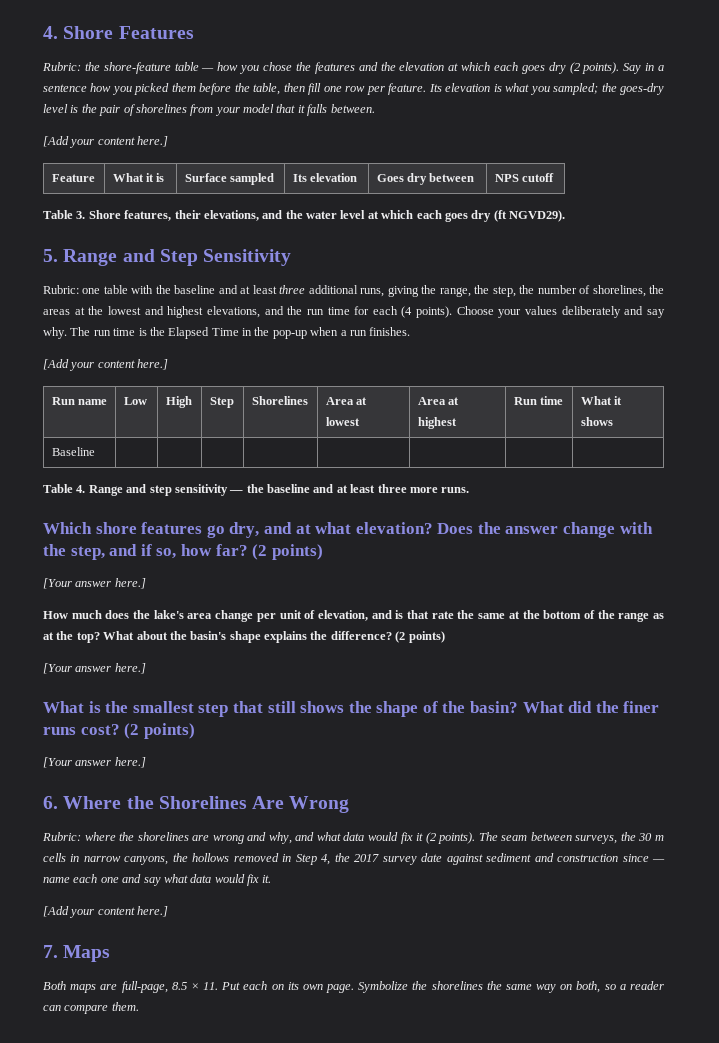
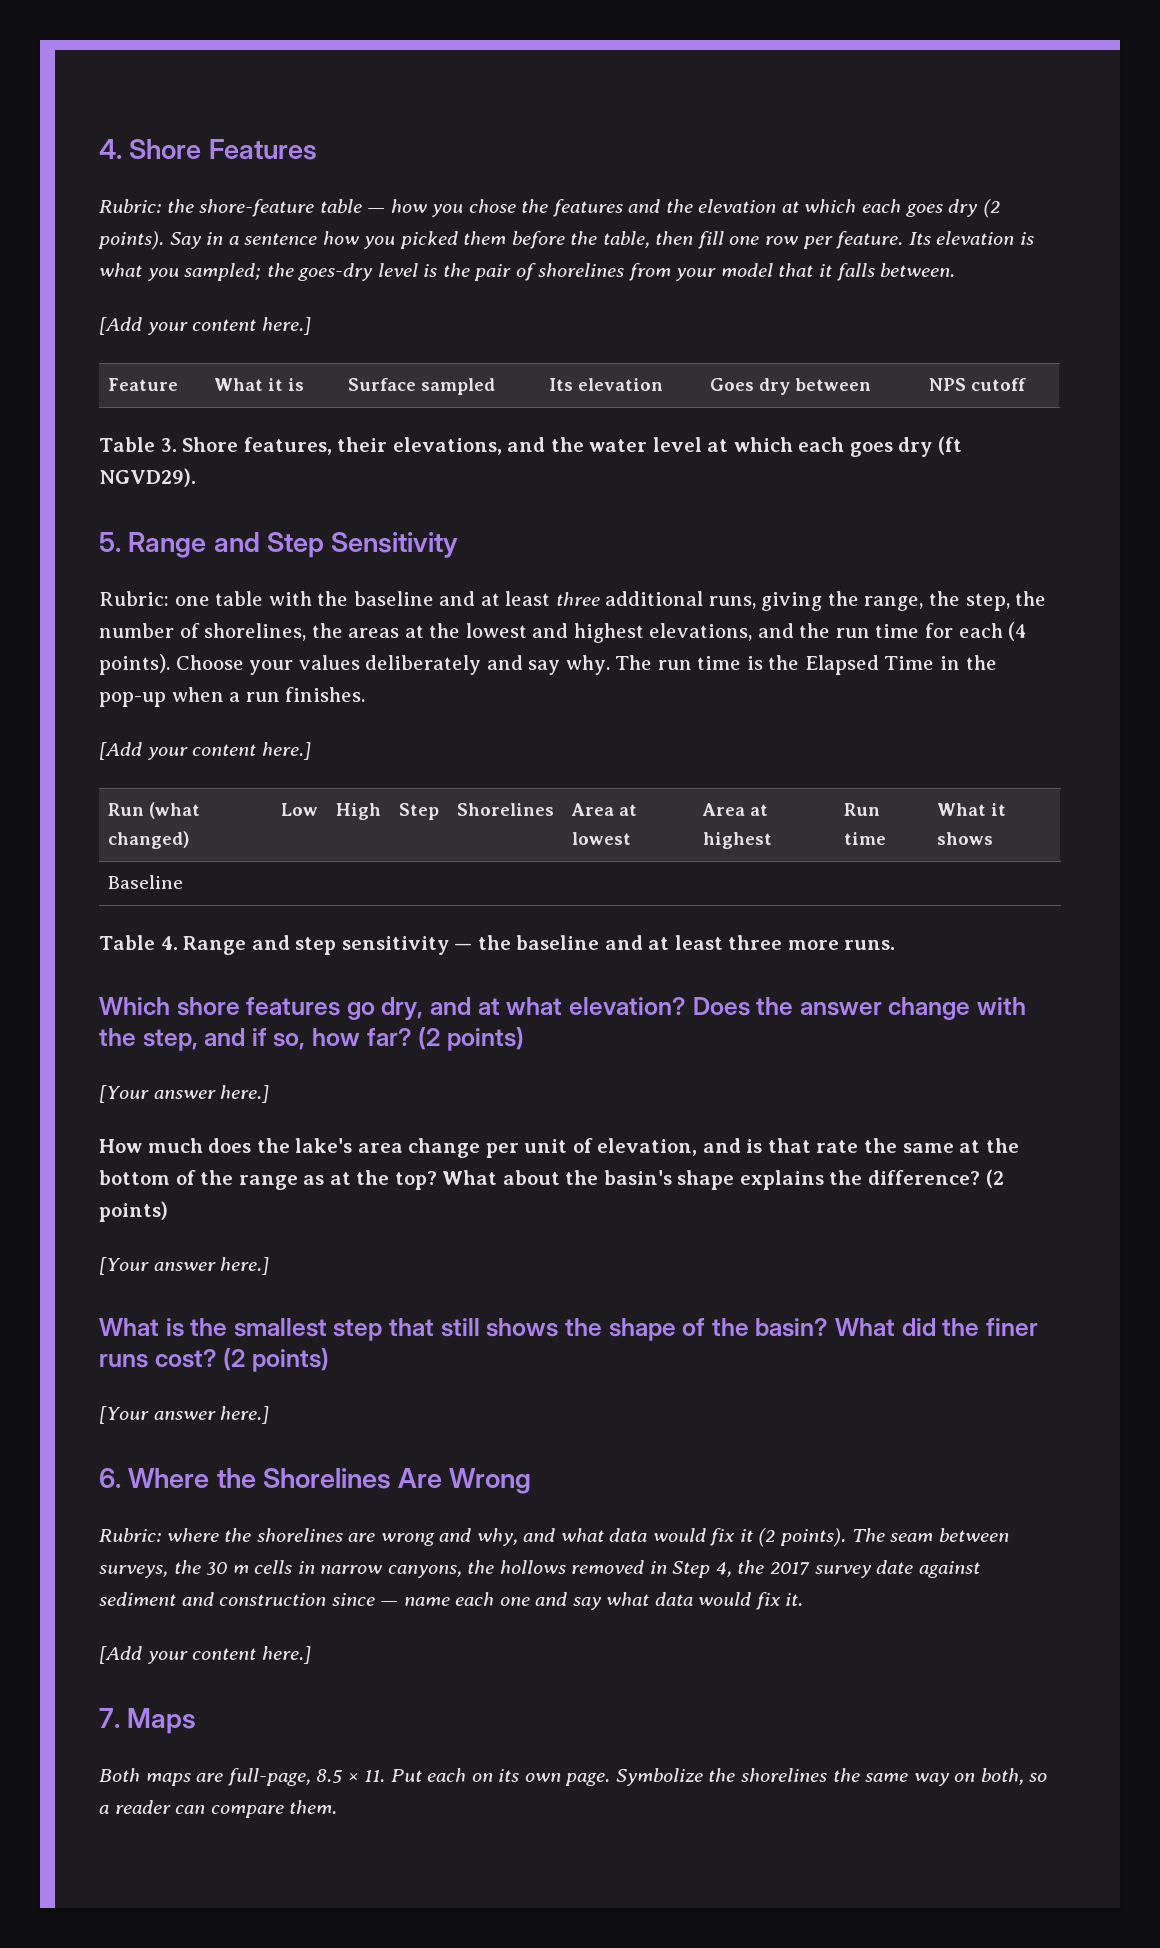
[77,399,107,405] name -> [148,802,200,819] [107,831,190,849] (what changed)

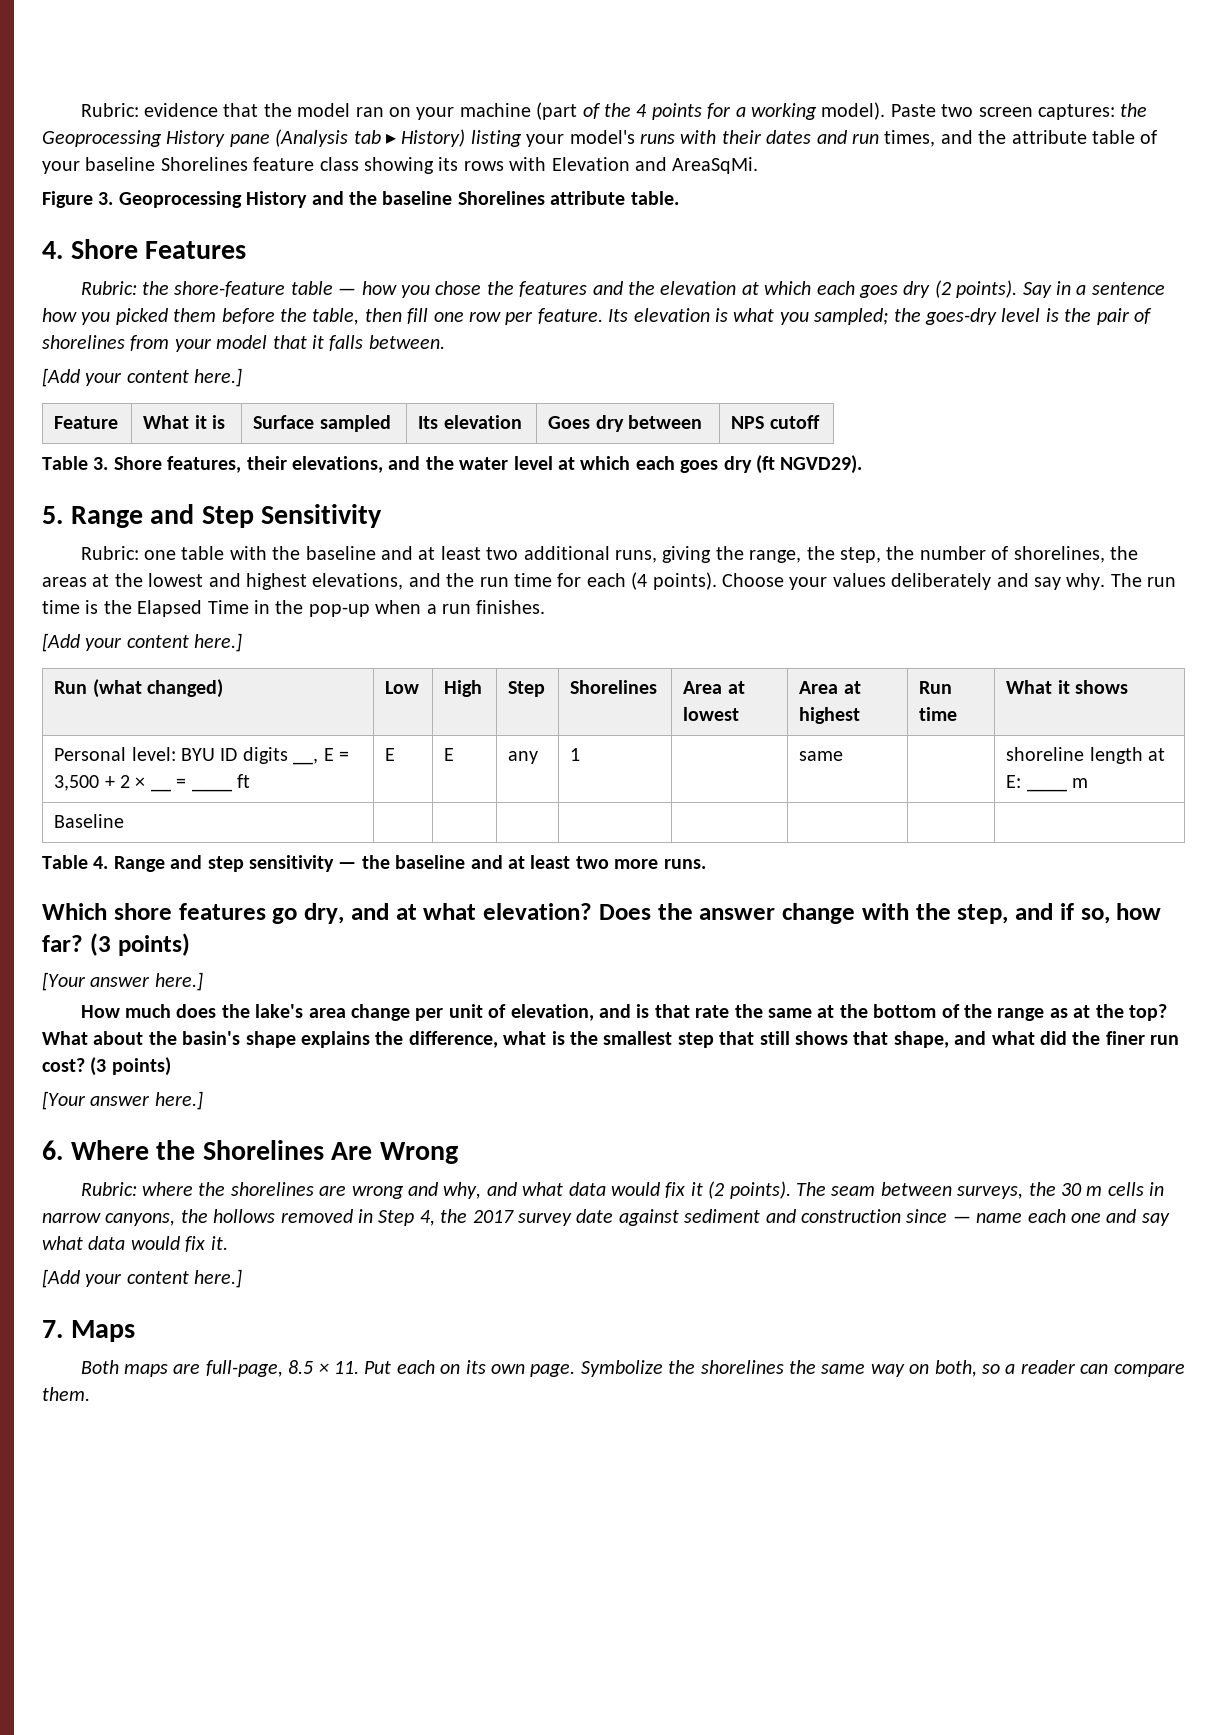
(99, 149) none -> [80,102,1148,120] [42,129,1158,147] [42,157,759,174] [42,191,679,208] Rubric: evidence that the model ran on your machine (part of the 4 points for a working model). Paste two screen captures: the Geoprocessing History pane (Analysis tab ▸ History) listing your model's runs with their dates and run times, and the attribute table of your baseline Shorelines feature class showing its rows with Elevation and AreaSqMi. // Figure 3. Geoprocessing History and the baseline Shorelines attribute table. //
[555,592,600,606] three -> [486,547,519,560] two
(993, 838) none -> [54,747,350,765] [54,775,146,791] [150,788,171,792] [176,778,187,788] [191,788,232,792] [237,774,251,788] [385,748,396,761] [444,748,455,761] [508,751,539,764] [570,748,581,761] [799,751,844,761] [1006,747,1166,764] [1006,775,1022,788] [1026,788,1067,792] [1072,778,1089,788] // Personal level: BYU ID digits __, E = 3,500 + 2 × __ = ____ ft | E | E | any | 1 | | same | | shoreline length at E: ____ m
[728,935,783,950] three -> [575,856,609,869] two
[418,1027,441,1050] (2 -> [89,933,111,956] (3
[868,1169,1004,1188] [99,1201,168,1222] [99,1257,270,1275] [99,1318,159,1336] difference? (2 points) // [Your answer here.] // What -> [408,1031,547,1048] difference, what
[564,1318,1038,1341] [99,1348,246,1371] the shape of the basin? What did the finer runs cost? (2 -> [853,1031,1180,1048] [42,1057,107,1076] that shape, and what did the finer run cost? (3

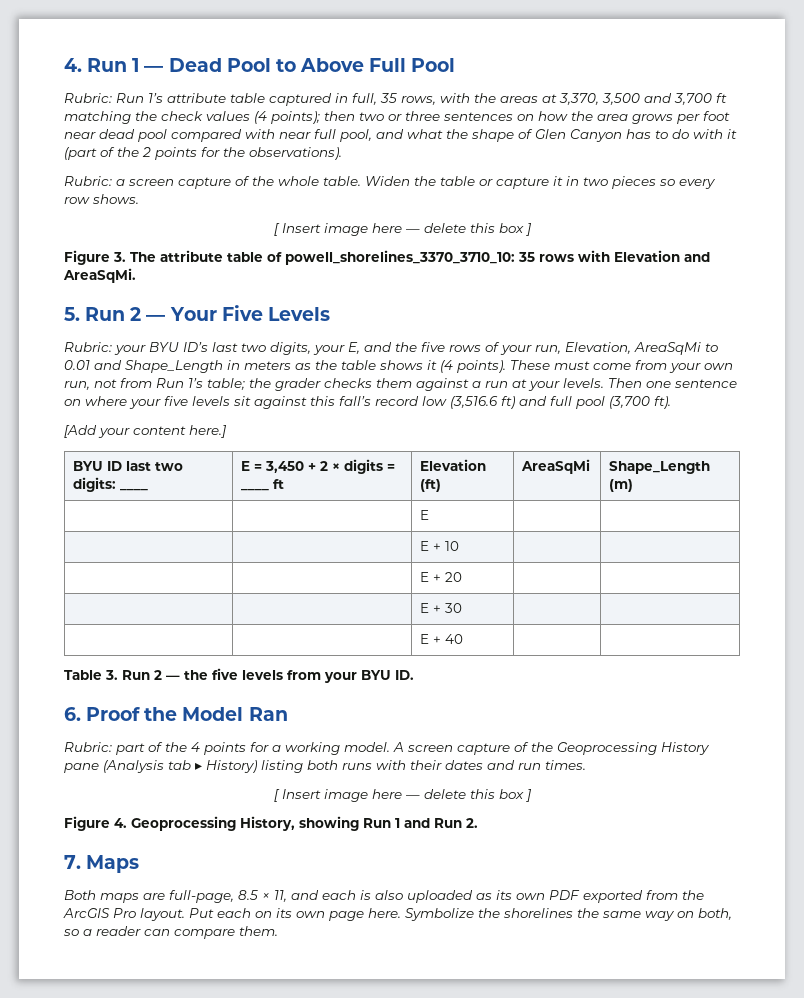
[80,102,578,120] Rubric: evidence that the model ran on your machine (part -> [64,58,456,72] [64,93,727,106] [64,111,730,124] [64,129,737,142] [64,147,342,160] [64,176,716,189] [64,194,139,204] [273,223,532,236] [64,250,710,265] [63,268,136,283] [64,305,330,321] [64,342,718,355] [64,360,733,373] [64,378,737,391] [64,396,671,409] [64,425,227,438] [72,461,183,471] [72,477,148,492] [240,459,395,474] [240,489,269,491] [272,479,284,489] [419,459,486,471] [419,479,441,492] [520,459,590,474] [608,461,710,474] [608,479,633,492] [419,510,429,520] [419,541,459,551] [419,572,462,582] [419,603,462,613] [419,634,463,644] [64,668,414,683] [64,707,288,721] [64,742,145,755] 4. Run 1 — Dead Pool to Above Full Pool // Rubric: Run 1’s attribute table captured in full, 35 rows, with the areas at 3,370, 3,500 and 3,700 ft matching the check values (4 points); then two or three sentences on how the area grows per foot near dead pool compared with near full pool, and what the shape of Glen Canyon has to do with it (part of the 2 points for the observations). // Rubric: a screen capture of the whole table. Widen the table or capture it in two pieces so every row shows. // [ Insert image here — delete this box ] // Figure 3. The attribute table of powell_shorelines_3370_3710_10: 35 rows with Elevation and AreaSqMi. // 5. Run 2 — Your Five Levels // Rubric: your BYU ID’s last two digits, your E, and the five rows of your run, Elevation, AreaSqMi to 0.01 and Shape_Length in meters as the table shows it (4 points). These must come from your own run, not from Run 1’s table; the grader checks them against a run at your levels. Then one sentence on where your five levels sit against this fall’s record low (3,516.6 ft) and full pool (3,700 ft). // [Add your content here.] // BYU ID last two digits: ____ | E = 3,450 + 2 × digits = ____ ft | Elevation (ft) | AreaSqMi | Shape_Length (m) // | | E | | // | | E + 10 | | // | | E + 20 | | // | | E + 30 | | // | | E + 40 | | // Table 3. Run 2 — the five levels from your BYU ID. // 6. Proof the Model Ran // Rubric: part
[821,102,1115,120] model). Paste two screen captures: -> [344,742,529,755] model. A screen capture of
[526,130,635,147] your model's -> [307,760,338,770] both
[884,130,1158,147] [42,157,759,174] [42,191,679,208] [42,239,247,259] [80,280,1165,298] [42,308,1152,325] [42,335,445,352] [42,368,243,387] [54,416,119,429] [143,415,226,429] [253,415,391,432] [418,415,522,429] [548,415,703,432] [731,415,820,429] [42,455,863,474] [42,504,383,528] [80,546,1138,563] [42,572,1177,590] [42,600,546,617] [42,633,243,652] [54,679,224,698] [385,681,420,694] [444,680,483,697] [508,681,546,697] [570,680,658,694] [683,681,745,694] [683,707,740,721] [799,681,861,694] [799,707,861,724] [919,681,953,694] [919,707,958,721] [1006,680,1129,694] [54,747,350,765] [54,775,146,791] [150,788,171,792] [176,778,187,788] [191,788,232,792] [237,774,251,788] [385,748,396,761] [444,748,455,761] [508,751,539,764] [570,748,581,761] [799,751,844,761] [1006,747,1166,764] [1006,775,1022,788] [1026,788,1067,792] [1072,778,1089,788] [54,814,125,828] [42,855,706,872] [42,903,1162,924] [42,933,190,956] [42,972,203,991] [80,1004,1167,1021] [42,1031,1180,1048] [42,1057,171,1076] [42,1091,203,1110] [42,1140,458,1164] [80,1181,1165,1199] [42,1209,1170,1226] [42,1236,228,1252] [42,1269,243,1288] times, and the attribute table of your baseline Shorelines feature class showing its rows with Elevation and AreaSqMi. // Figure 3. Geoprocessing History and the baseline Shorelines attribute table. // 4. Shore Features // Rubric: the shore-feature table — how you chose the features and the elevation at which each goes dry (2 points). Say in a sentence how you picked them before the table, then fill one row per feature. Its elevation is what you sampled; the goes-dry level is the pair of shorelines from your model that it falls between. // [Add your content here.] // Feature | What it is | Surface sampled | Its elevation | Goes dry between | NPS cutoff // Table 3. Shore features, their elevations, and the water level at which each goes dry (ft NGVD29). // 5. Range and Step Sensitivity // Rubric: one table with the baseline and at least two additional runs, giving the range, the step, the number of shorelines, the areas at the lowest and highest elevations, and the run time for each (4 points). Choose your values deliberately and say why. The run time is the Elapsed Time in the pop-up when a run finishes. // [Add your content here.] // Run (what changed) | Low | High | Step | Shorelines | Area at lowest | Area at highest | Run time | What it shows // Personal level: BYU ID digits __, E = 3,500 + 2 × __ = ____ ft | E | E | any | 1 | | same | | shoreline length at E: ____ m // Baseline | | | | | | | | // Table 4. Range and step sensitivity — the baseline and at least two more runs. // Which shore features go dry, and at what elevation? Does the answer change with the step, and if so, how far? (3 points) // [Your answer here.] // How much does the lake's area change per unit of elevation, and is that rate the same at the bottom of the range as at the top? What about the basin's shape explains the difference, what is the smallest step that still shows that shape, and what did the finer run cost? (3 points) // [Your answer here.] // 6. Where the Shorelines Are Wrong // Rubric: where the shorelines are wrong and why, and what data would fix it (2 points). The seam between surveys, the 30 m cells in narrow canyons, the hollows removed in Step 4, the 2017 survey date against sediment and construction since — name each one and say what data would fix it. // [Add your content here.] -> [545,760,586,770] [273,789,532,802] [64,816,478,831] times. // [ Insert image here — delete this box ] // Figure 4. Geoprocessing History, showing Run 1 and Run 2.
[333,1361,359,1374] 11. -> [274,890,704,903] [63,908,185,921] 11, and each is also uploaded as its own PDF exported from the ArcGIS Pro layout.
[530,1364,576,1377] page. -> [329,908,401,921] page here.

